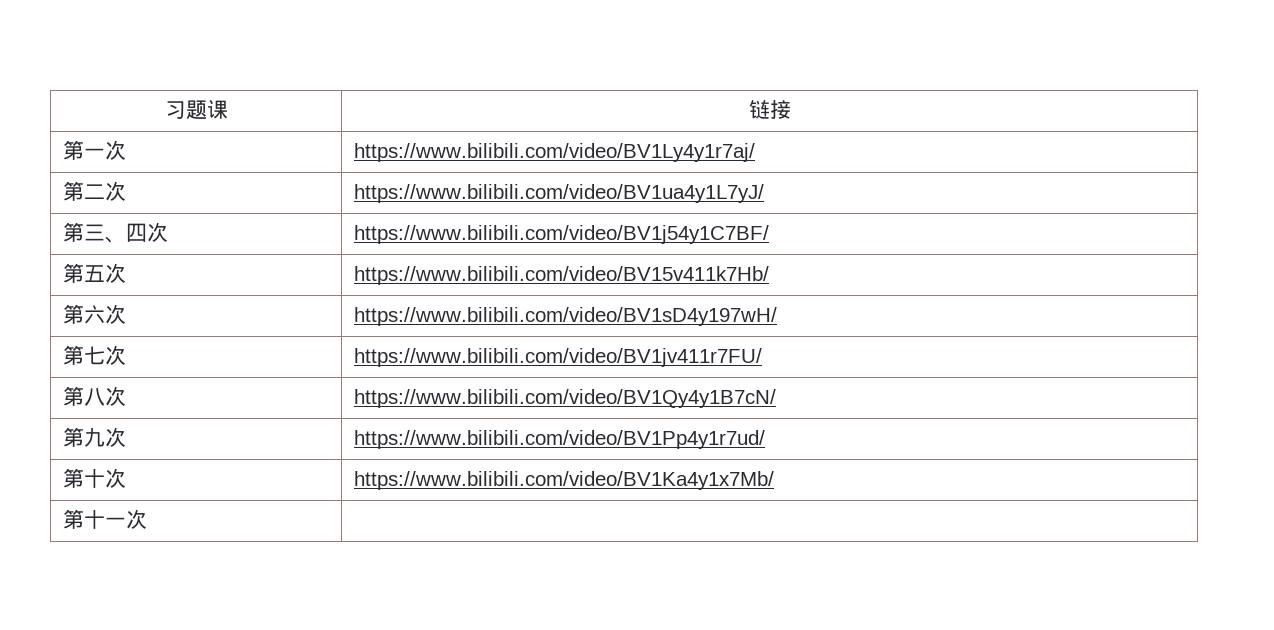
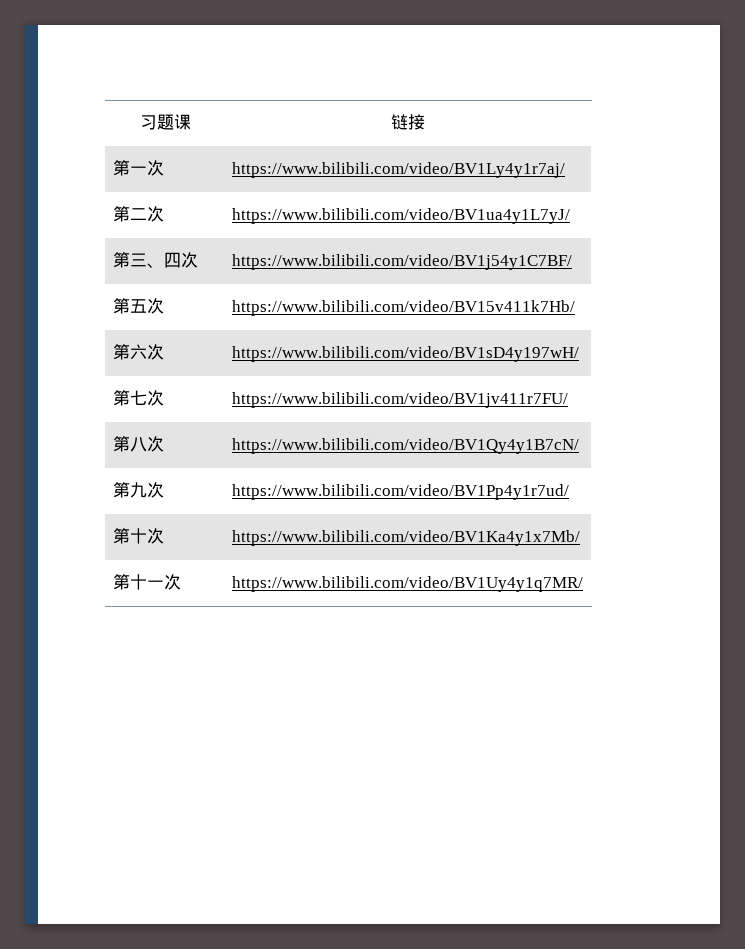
(147, 519) none -> [231,576,583,592] https://www.bilibili.com/video/BV1Uy4y1q7MR/

